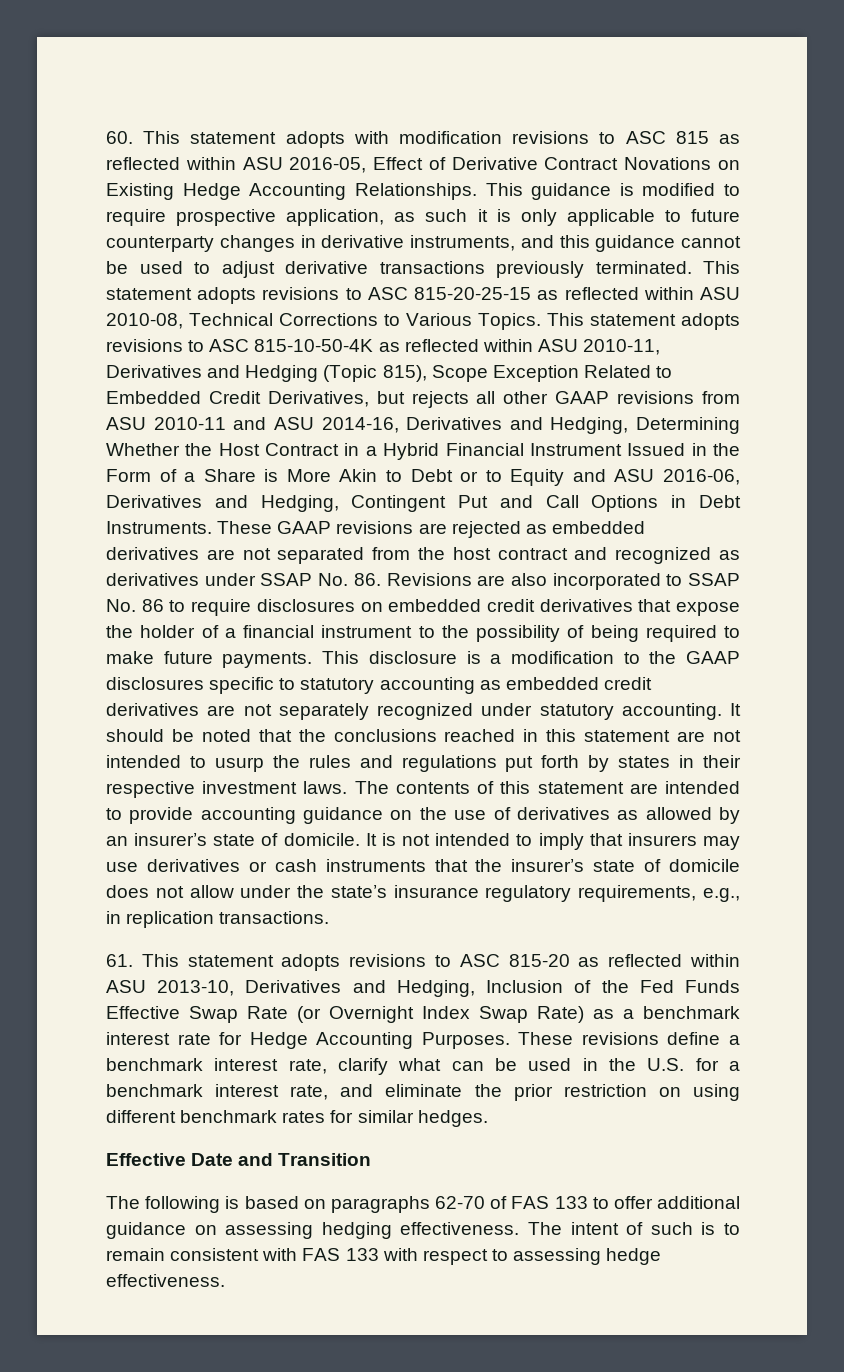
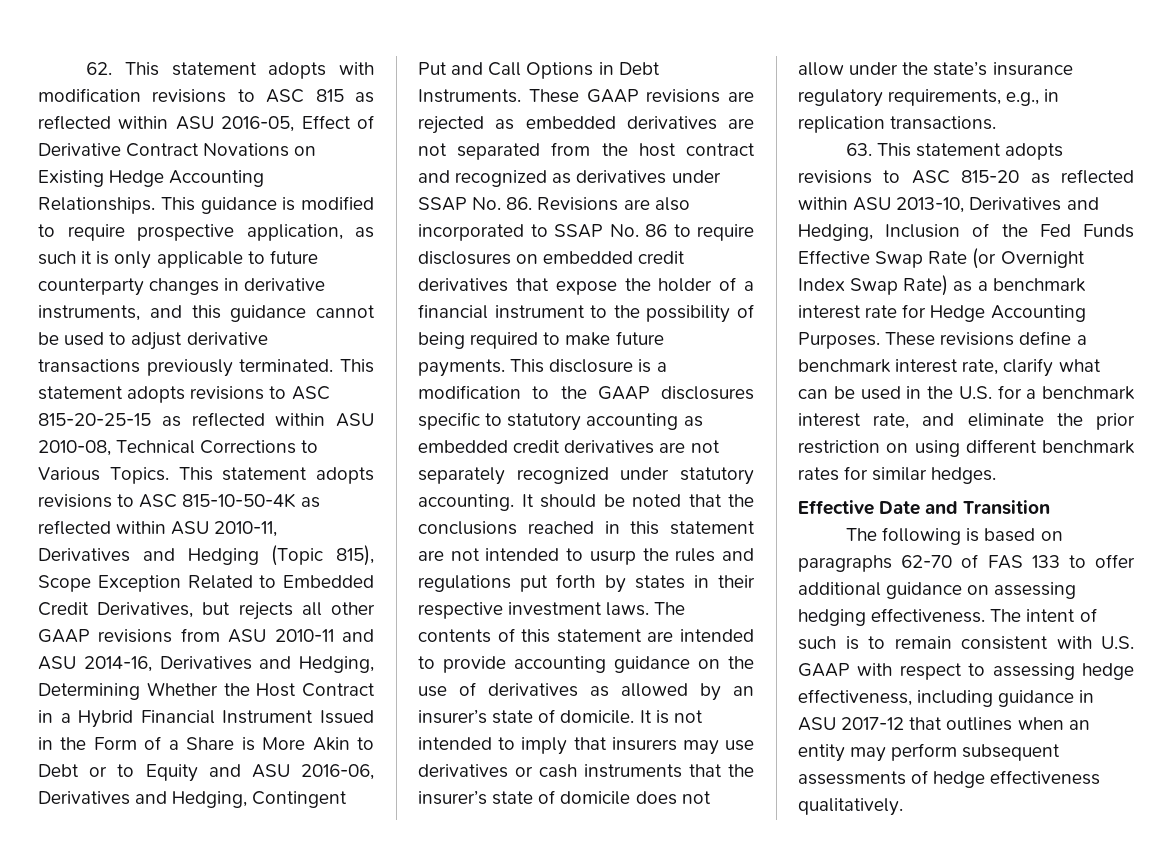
[106,131,133,144] 60. -> [86,62,113,75] 62.
[106,954,133,967] 61. -> [846,143,873,156] 63.
[302,1248,379,1261] FAS 133 -> [1101,636,1134,649] [798,663,850,677] U.S. GAAP
[106,1274,225,1287] effectiveness. -> [798,689,1095,707] [798,717,1090,731] [798,743,1061,762] [798,770,1101,788] [798,798,903,816] effectiveness, including guidance in ASU 2017-12 that outlines when an entity may perform subsequent assessments of hedge effectiveness qualitatively.

